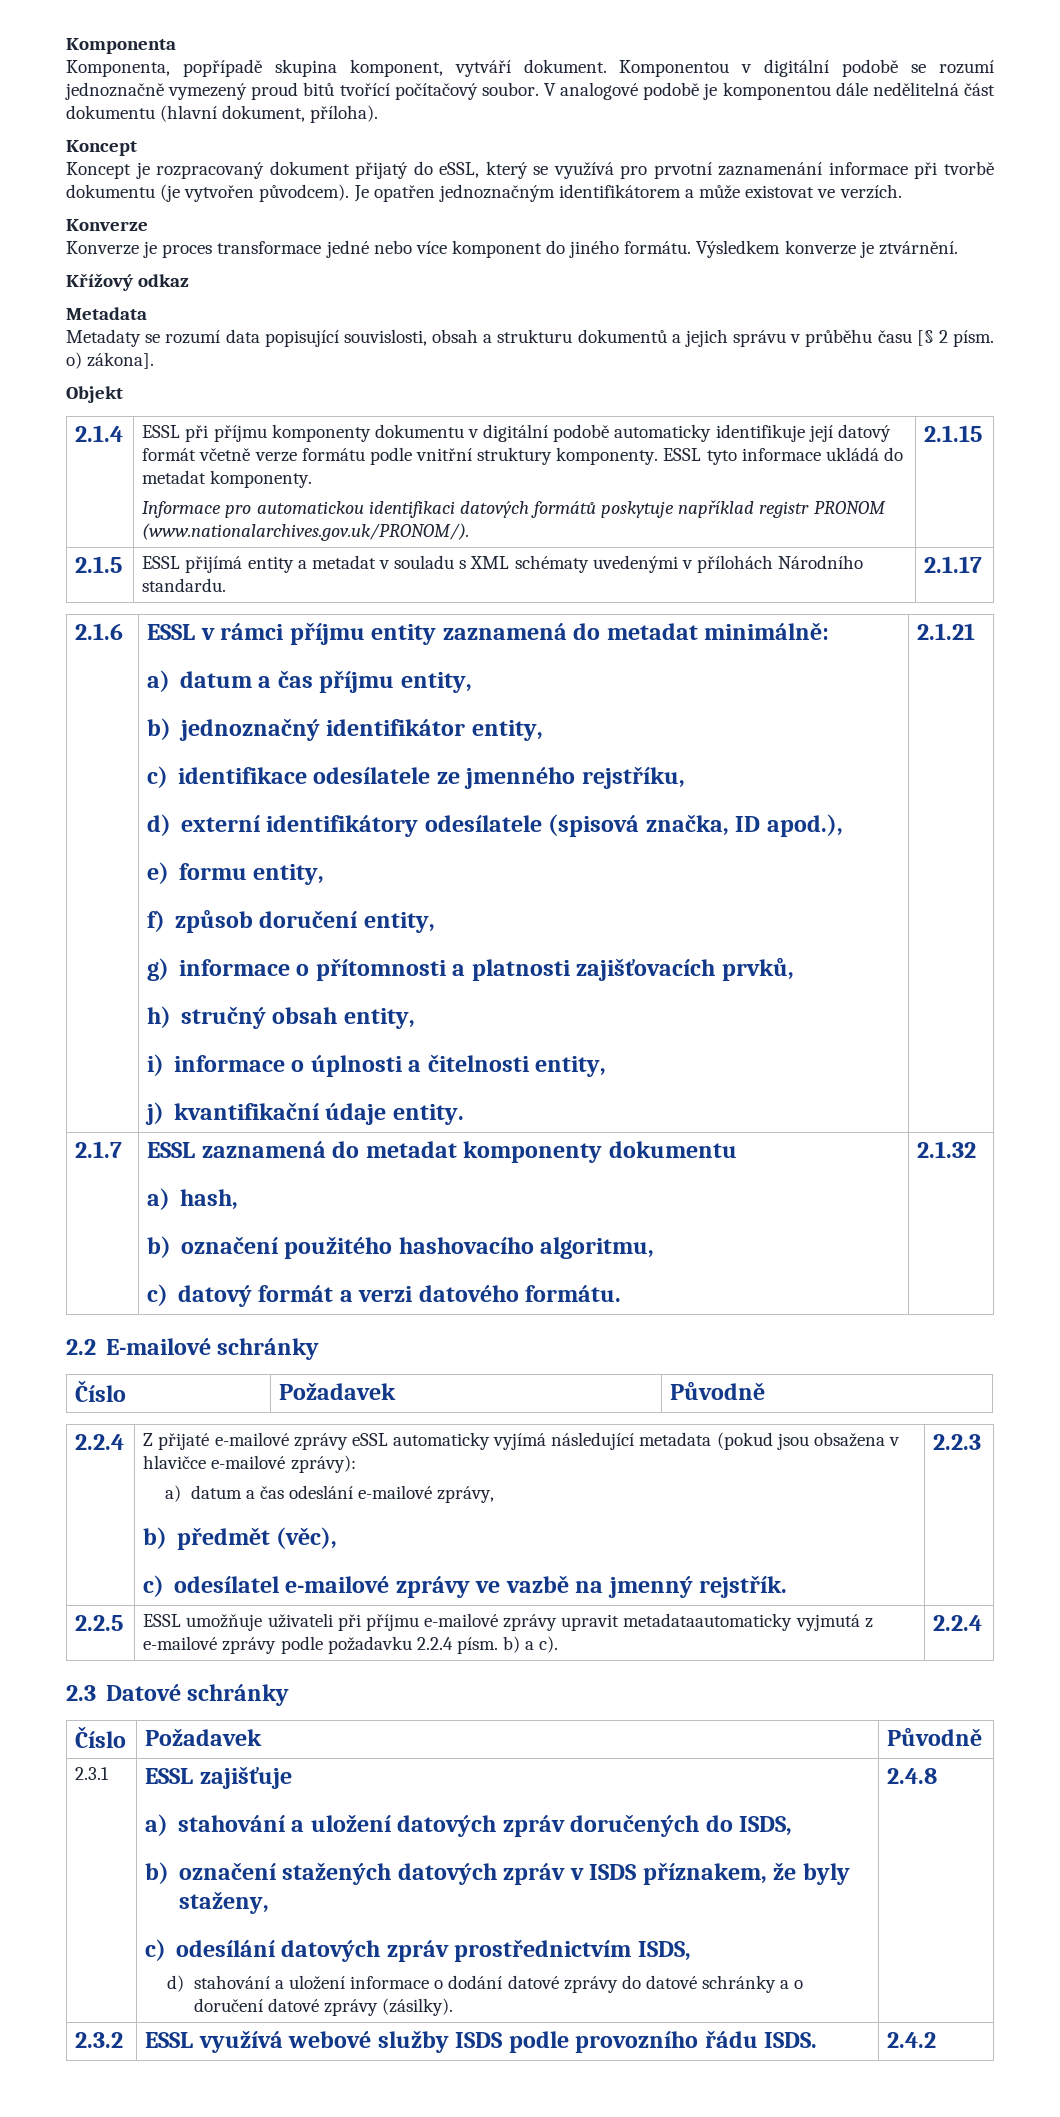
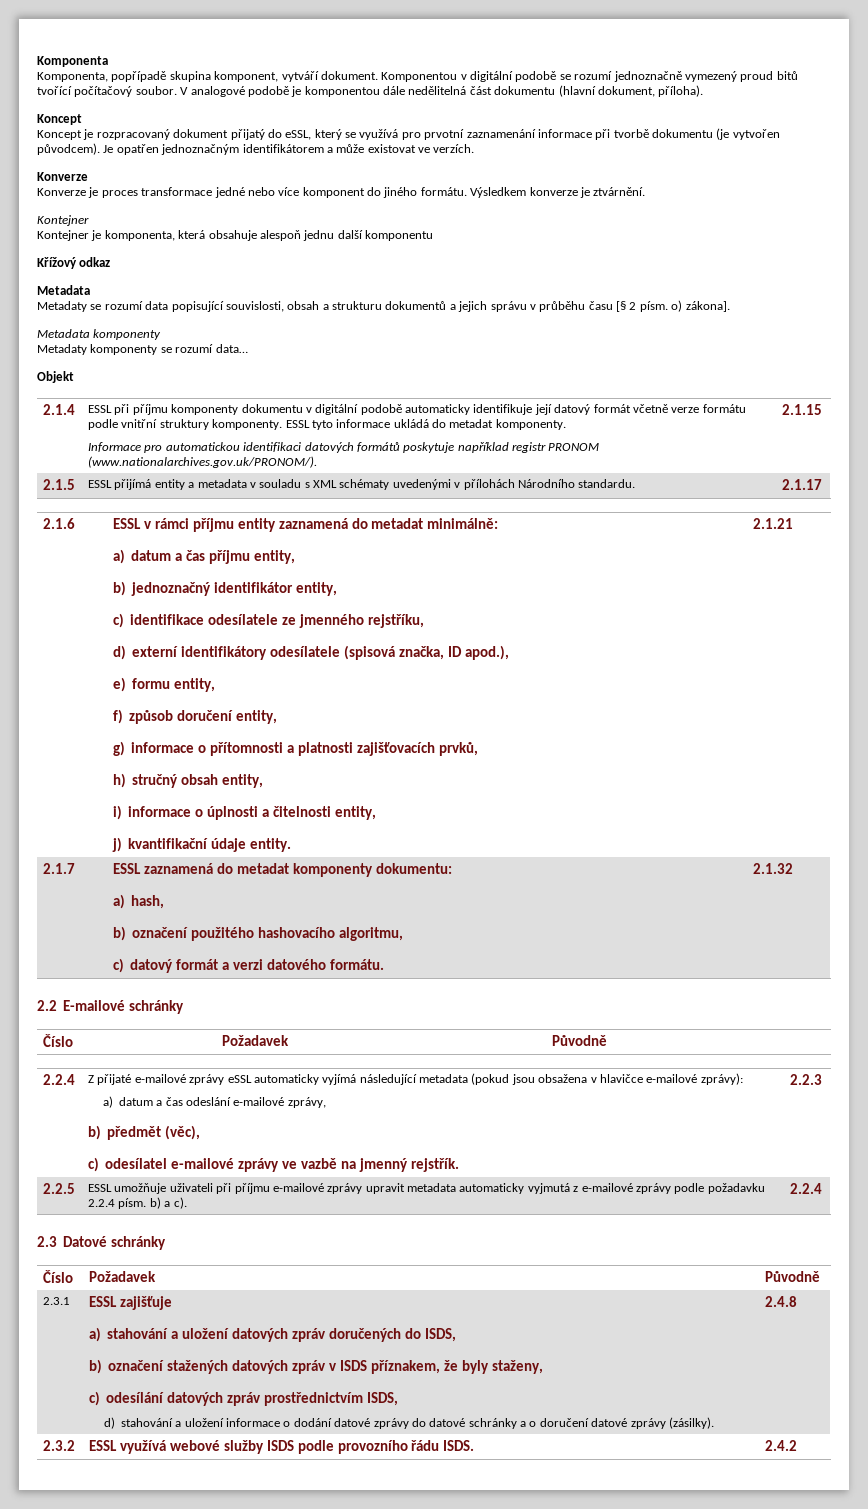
(958, 248) none -> [37,215,89,226] [37,230,433,241] // Kontejner // Kontejner je komponenta, která obsahuje alespoň jednu další komponentu
(155, 360) none -> [37,329,162,340] [37,344,248,355] // Metadata komponenty // Metadaty komponenty se rozumí data…
[311,555,376,569] metadat -> [197,479,247,488] metadata
[608,1141,737,1158] dokumentu -> [375,863,452,874] dokumentu:
[623,1613,793,1631] metadataautomaticky -> [407,1183,525,1194] metadata automaticky

